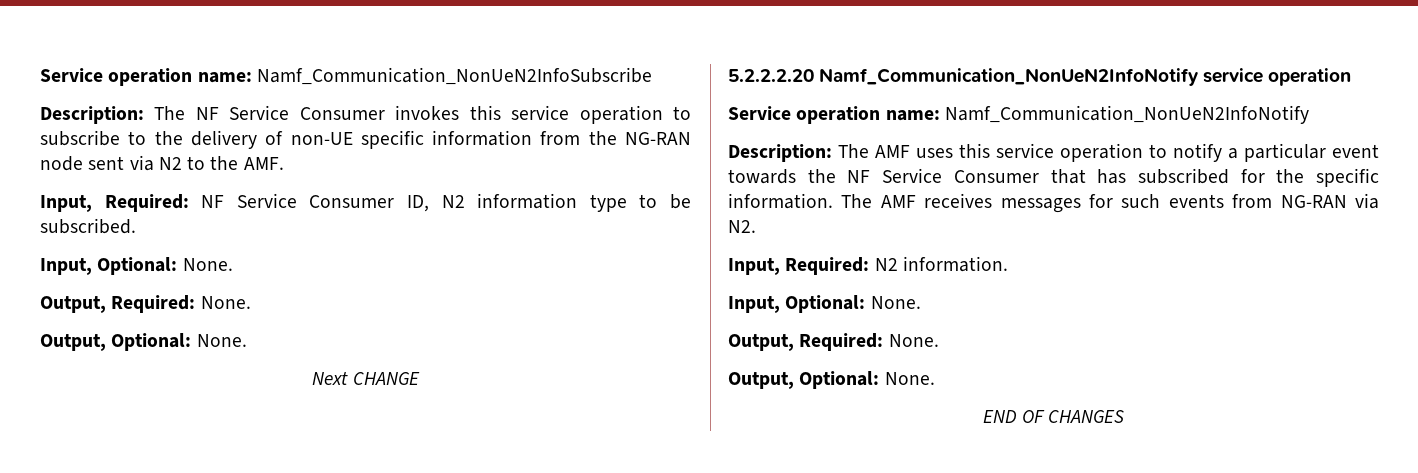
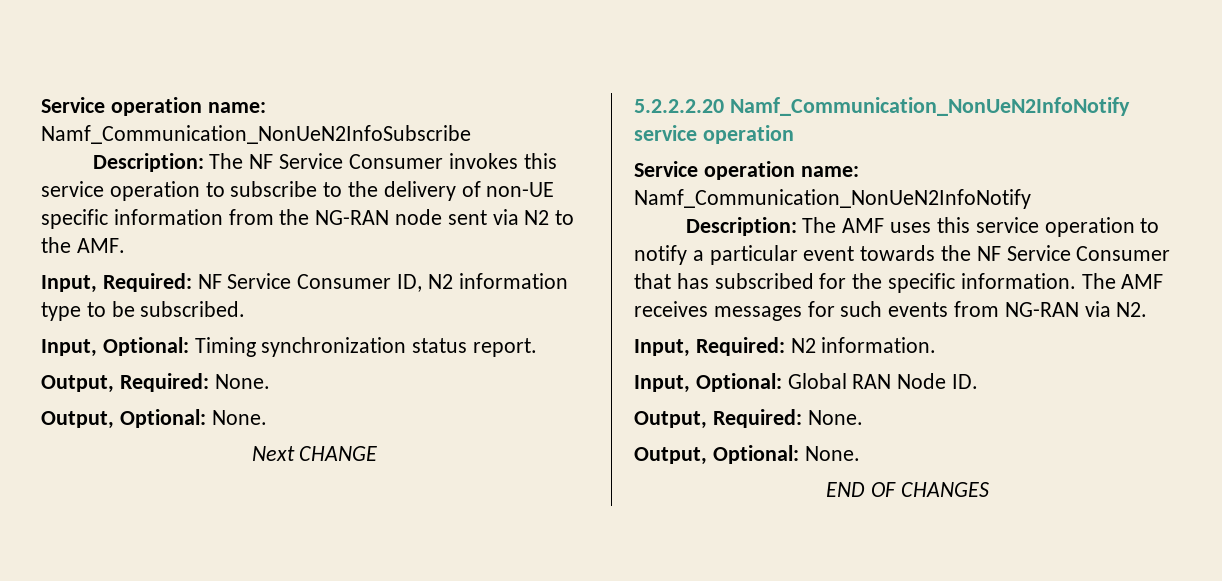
[182,258,233,271] None. -> [194,337,538,357] Timing synchronization status report.
[870,296,921,309] None. -> [787,373,979,389] Global RAN Node ID.

